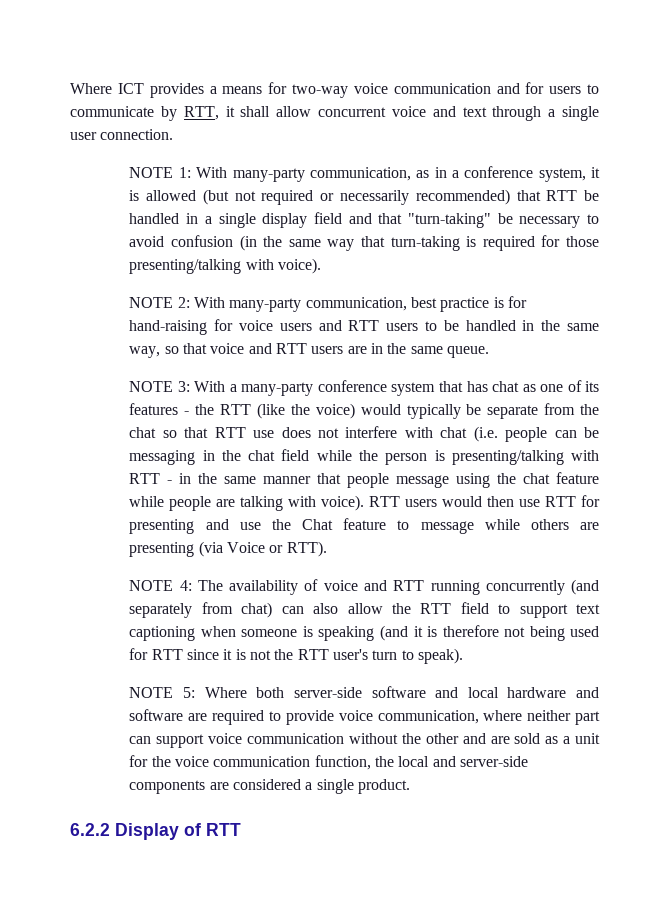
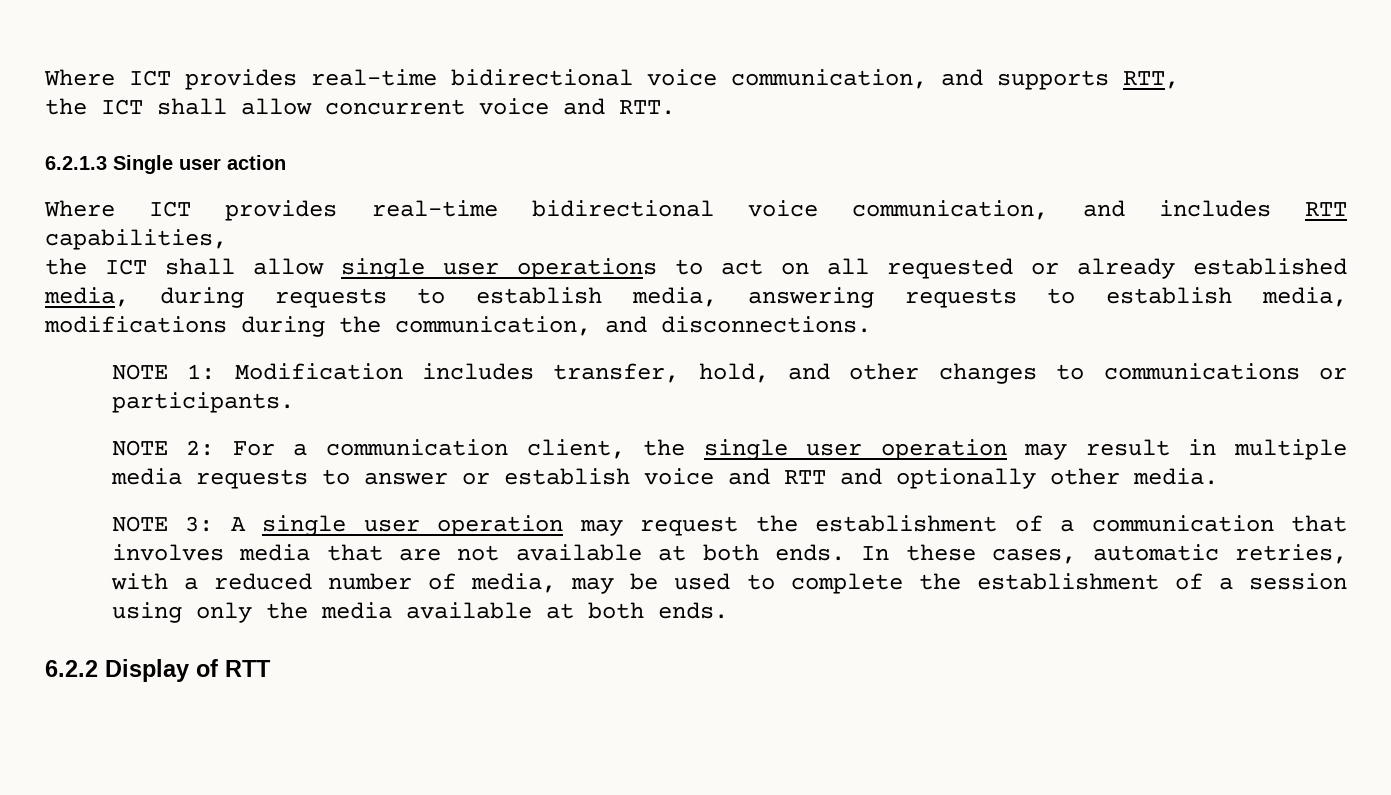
[70,82,599,98] [70,106,177,121] Where ICT provides a means for two-way voice communication and for users to communicate by -> [44,69,1109,90] Where ICT provides real-time bidirectional voice communication, and supports
[225,106,235,117] it -> [45,98,143,115] // the ICT
[462,106,599,121] [70,129,174,140] [129,166,600,182] [129,189,600,205] [129,212,600,228] [129,235,599,251] [129,258,322,274] [129,296,528,312] [129,319,599,335] [129,343,490,358] [129,380,599,396] [129,403,599,419] [129,426,600,442] [129,449,600,465] [129,472,600,488] [129,495,601,511] [129,518,599,534] [129,541,327,557] [129,579,600,595] [129,602,600,618] [129,625,600,641] [129,648,464,664] [129,686,600,698] [129,709,600,725] [129,733,601,748] [129,755,529,770] [129,779,411,794] text through a single user connection. // NOTE 1: With many-party communication, as in a conference system, it is allowed (but not required or necessarily recommended) that RTT be handled in a single display field and that "turn-taking" be necessary to avoid confusion (in the same way that turn-taking is required for those presenting/talking with voice). // NOTE 2: With many-party communication, best practice is for hand-raising for voice users and RTT users to be handled in the same way, so that voice and RTT users are in the same queue. // NOTE 3: With a many-party conference system that has chat as one of its features - the RTT (like the voice) would typically be separate from the chat so that RTT use does not interfere with chat (i.e. people can be messaging in the chat field while the person is presenting/talking with RTT - in the same manner that people message using the chat feature while people are talking with voice). RTT users would then use RTT for presenting and use the Chat feature to message while others are presenting (via Voice or RTT). // NOTE 4: The availability of voice and RTT running concurrently (and separately from chat) can also allow the RTT field to support text captioning when someone is speaking (and it is therefore not being used for RTT since it is not the RTT user's turn to speak). // NOTE 5: Where both server-side software and local hardware and software are required to provide voice communication, where neither part can support voice communication without the other and are sold as a unit for the voice communication function, the local and server-side components are considered a single product. -> [619,100,675,115] [45,155,286,174] [44,200,1347,221] [45,229,227,250] [45,258,1347,279] [44,287,1347,308] [44,316,871,337] [111,363,1348,384] [111,392,294,413] [111,439,1348,460] [110,468,1218,489] [111,515,1347,536] [111,544,1347,564] [110,573,1348,594] [111,602,728,623] RTT. // 6.2.1.3 Single user action // Where ICT provides real-time bidirectional voice communication, and includes RTT capabilities, // the ICT shall allow single user operations to act on all requested or already established media, during requests to establish media, answering requests to establish media, modifications during the communication, and disconnections. // NOTE 1: Modification includes transfer, hold, and other changes to communications or participants. // NOTE 2: For a communication client, the single user operation may result in multiple media requests to answer or establish voice and RTT and optionally other media. // NOTE 3: A single user operation may request the establishment of a communication that involves media that are not available at both ends. In these cases, automatic retries, with a reduced number of media, may be used to complete the establishment of a session using only the media available at both ends.

